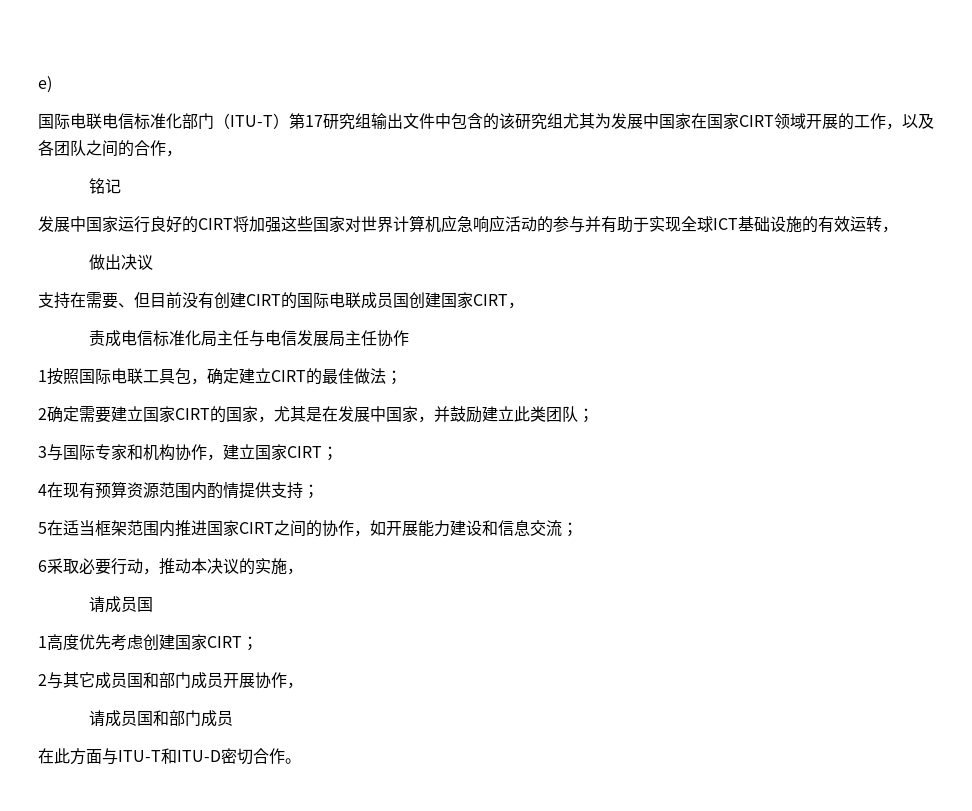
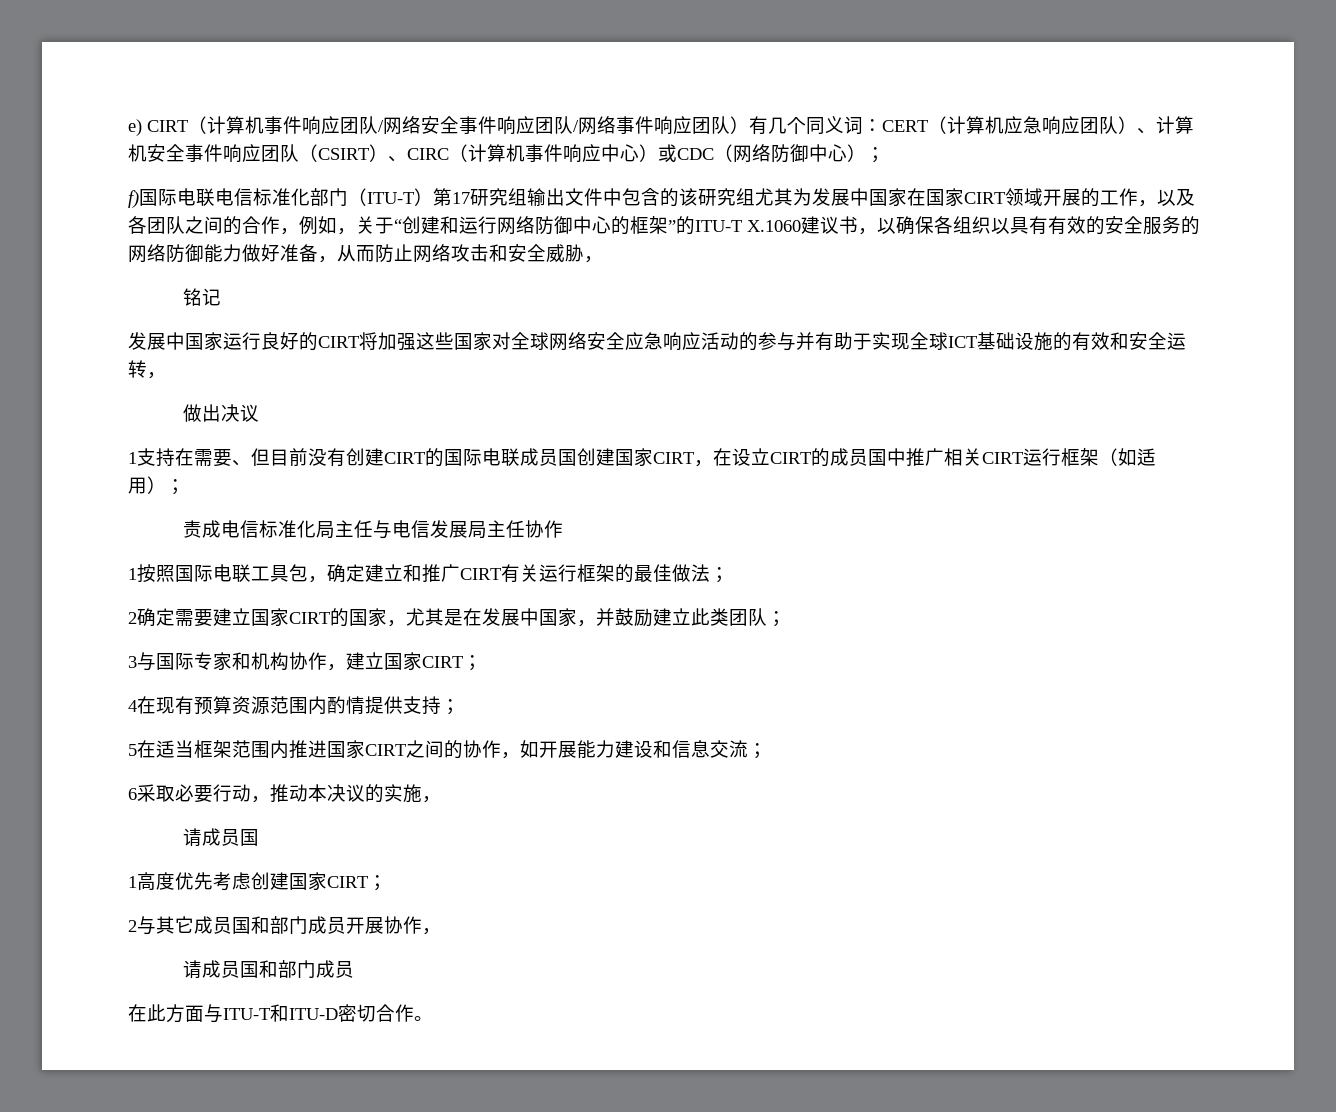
(52, 84) // -> [147,116,1194,135] [128,144,885,163] [128,190,139,208] CIRT（计算机事件响应团队/网络安全事件响应团队/网络事件响应团队）有几个同义词：CERT（计算机应急响应团队）、计算机安全事件响应团队（CSIRT）、CIRC（计算机事件响应中心）或CDC（网络防御中心）； // f)
(182, 153) none -> [299,216,1200,235] [128,244,603,263] 例如，关于“创建和运行网络防御中心的框架”的ITU-T X.1060建议书，以确保各组织以具有有效的安全服务的网络防御能力做好准备，从而防止网络攻击和安全威胁，
[361,215,441,233] 世界计算机 -> [511,332,625,351] 全球网络安全
(850, 224) none -> [1110,332,1167,350] 和安全
(154, 262) none -> [128,452,137,464] 1
(524, 305) none -> [713,448,1156,467] [128,476,185,495] 在设立CIRT的成员国中推广相关CIRT运行框架（如适用）；
[271,370,306,382] CIRT -> [403,564,615,583] 和推广CIRT有关运行框架

